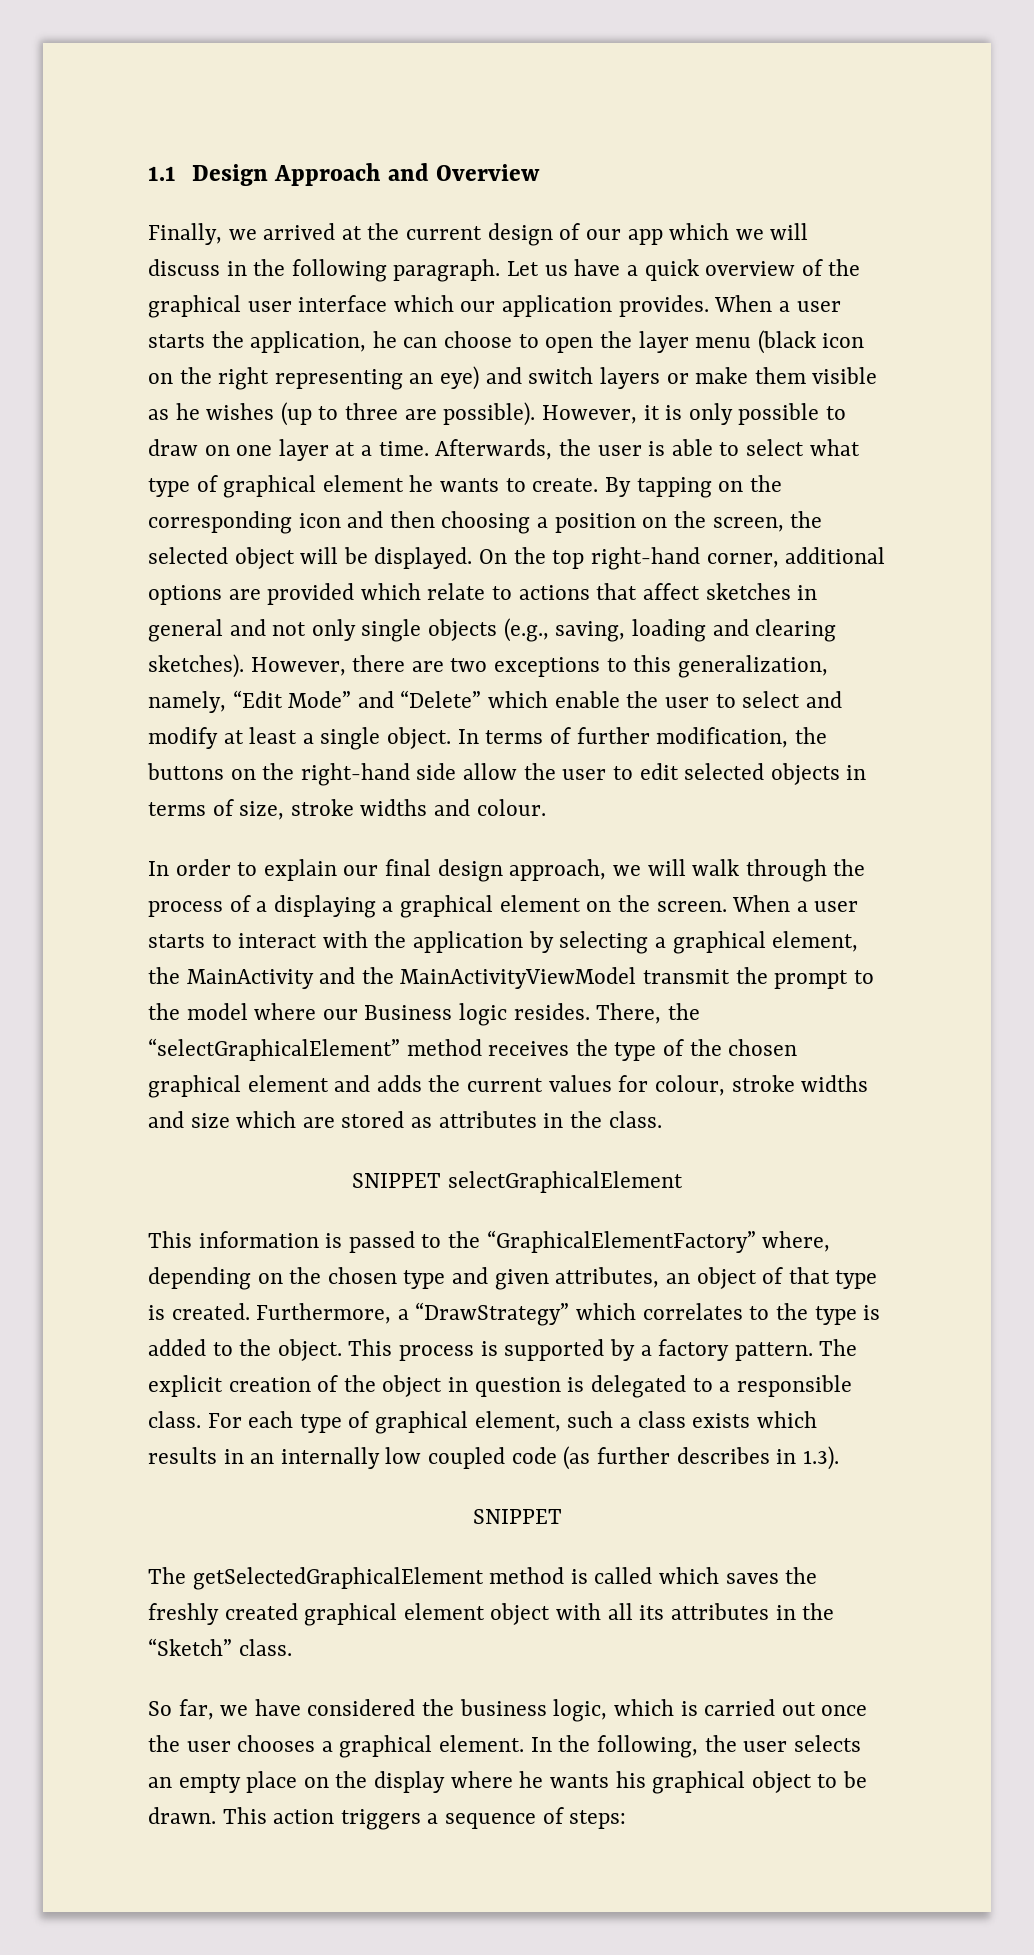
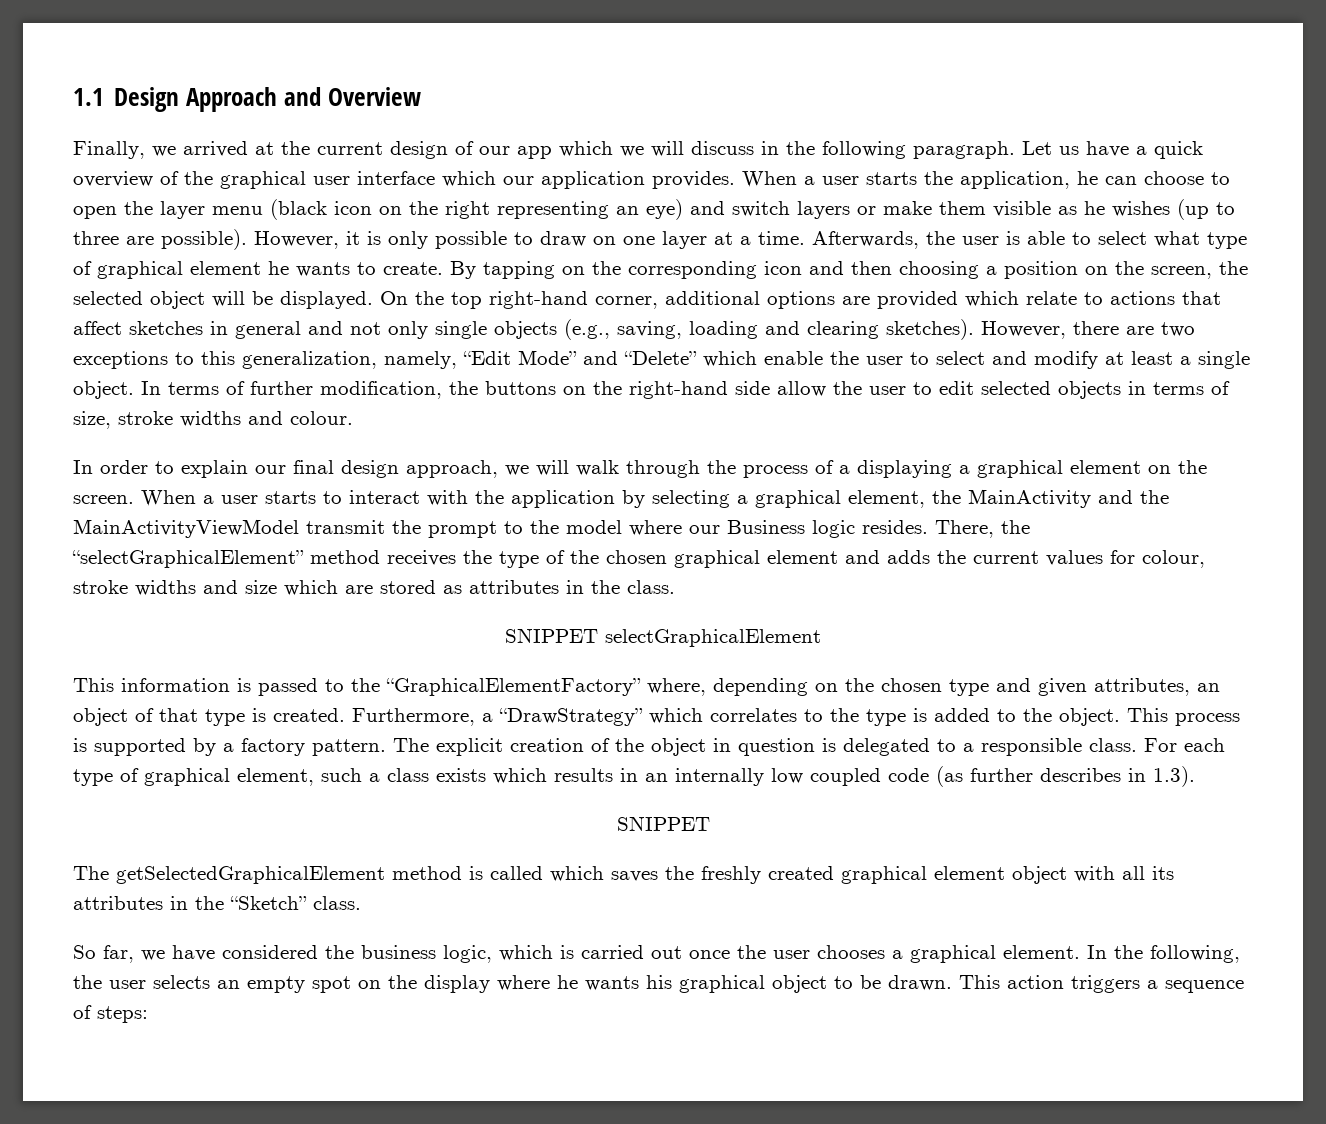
[246,1771,298,1793] place -> [312,976,351,993] spot

